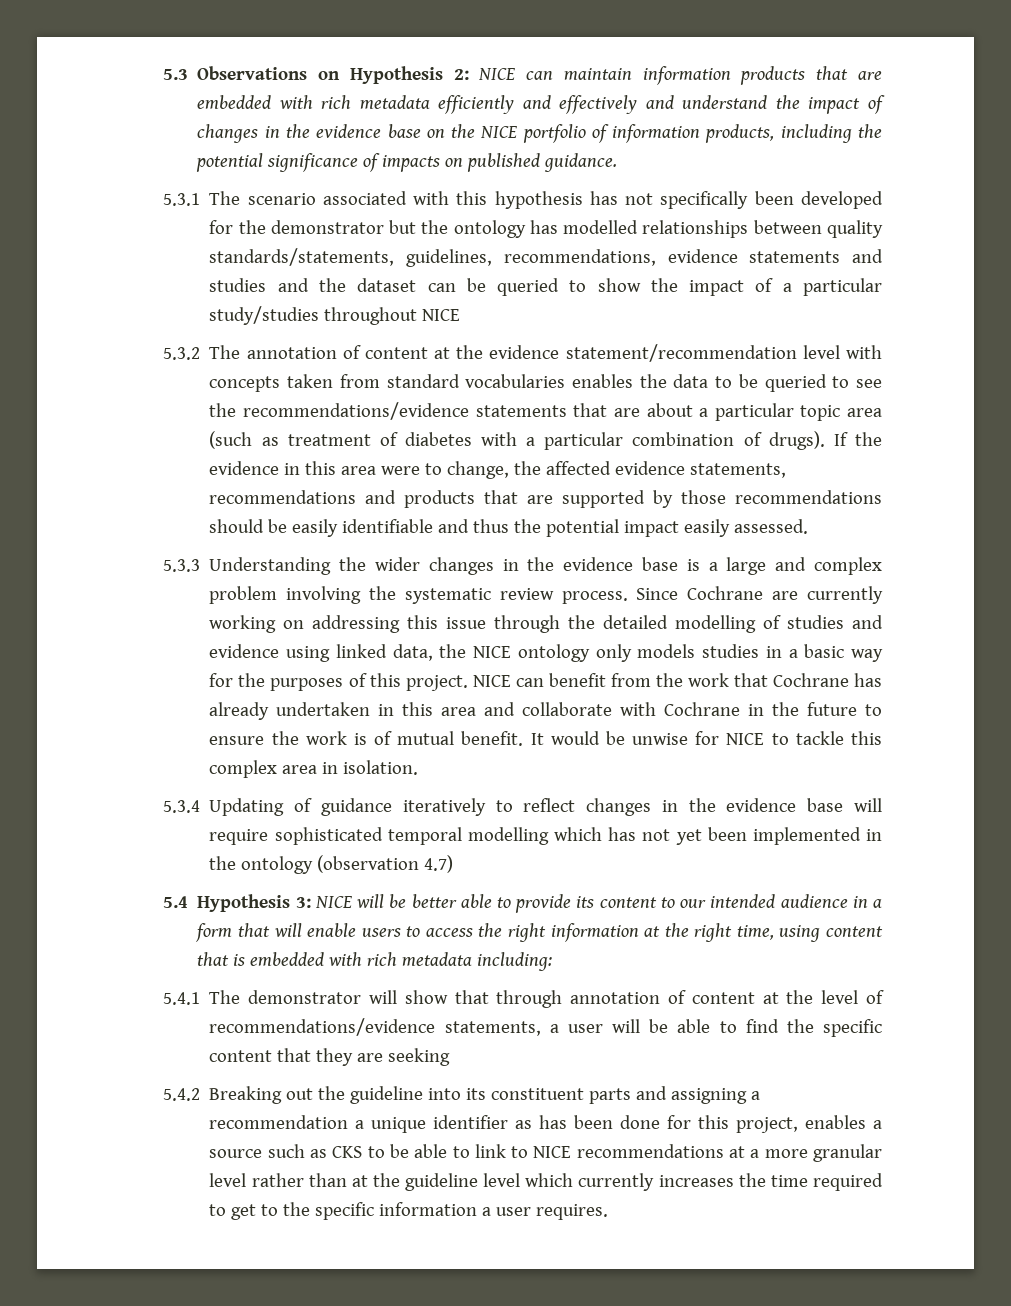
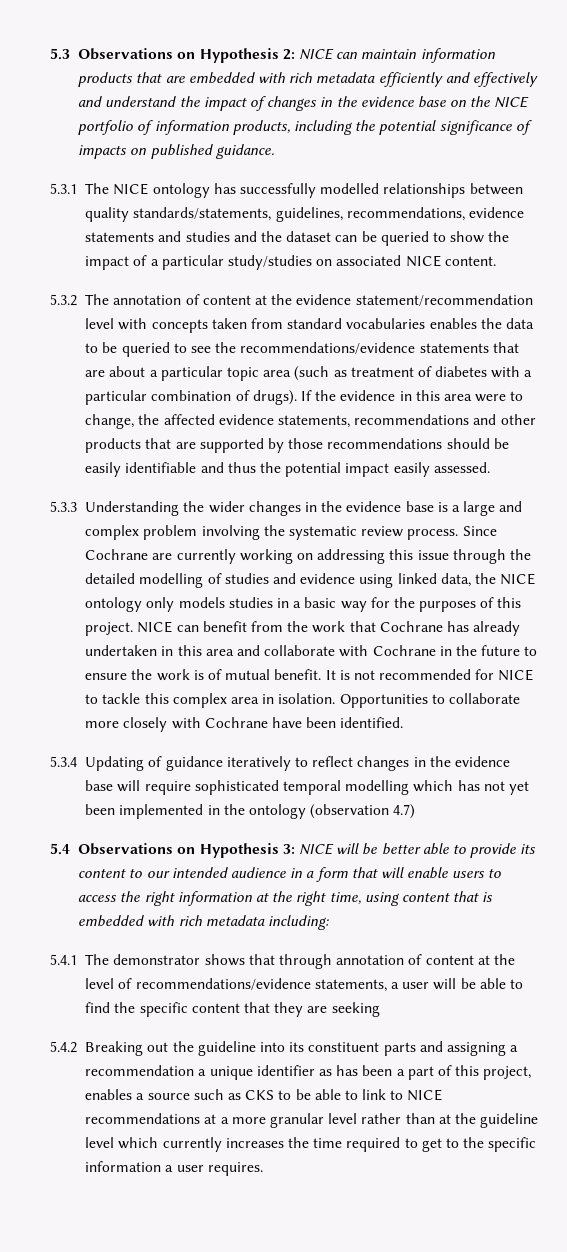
[247,191,883,209] [209,220,449,234] scenario associated with this hypothesis has not specifically been developed for the demonstrator but the -> [113,183,149,195] NICE
(558, 227) none -> [239,183,316,198] successfully
[324,307,461,325] throughout NICE -> [316,255,496,267] on associated NICE content.
(397, 497) none -> [500,414,536,425] other
[550,731,689,745] would be unwise -> [339,669,472,680] is not recommended
(419, 767) none -> [339,693,520,708] [85,717,404,732] Opportunities to collaborate more closely with Cochrane have been identified.
(189, 902) none -> [78,843,196,855] Observations on
[368,990,448,1004] will show -> [204,954,245,966] shows
[620,1115,692,1129] done for -> [396,1065,452,1080] a part of

